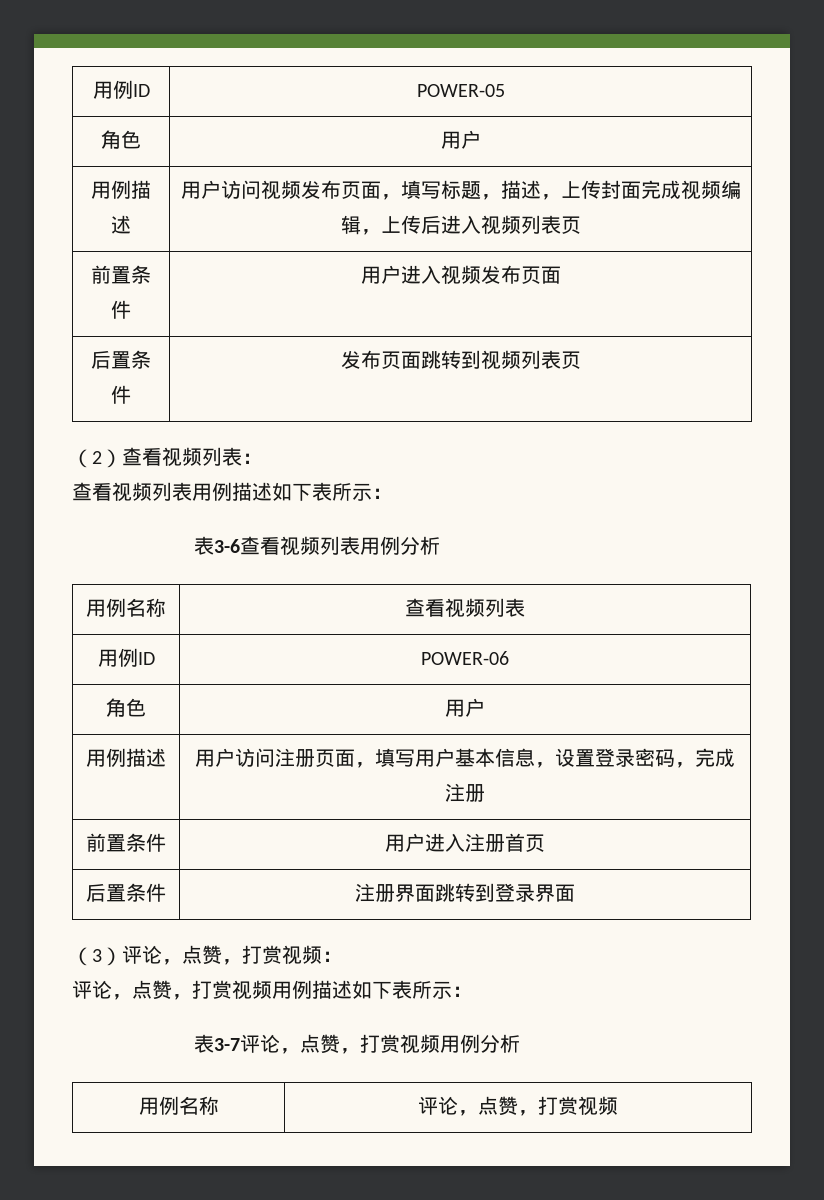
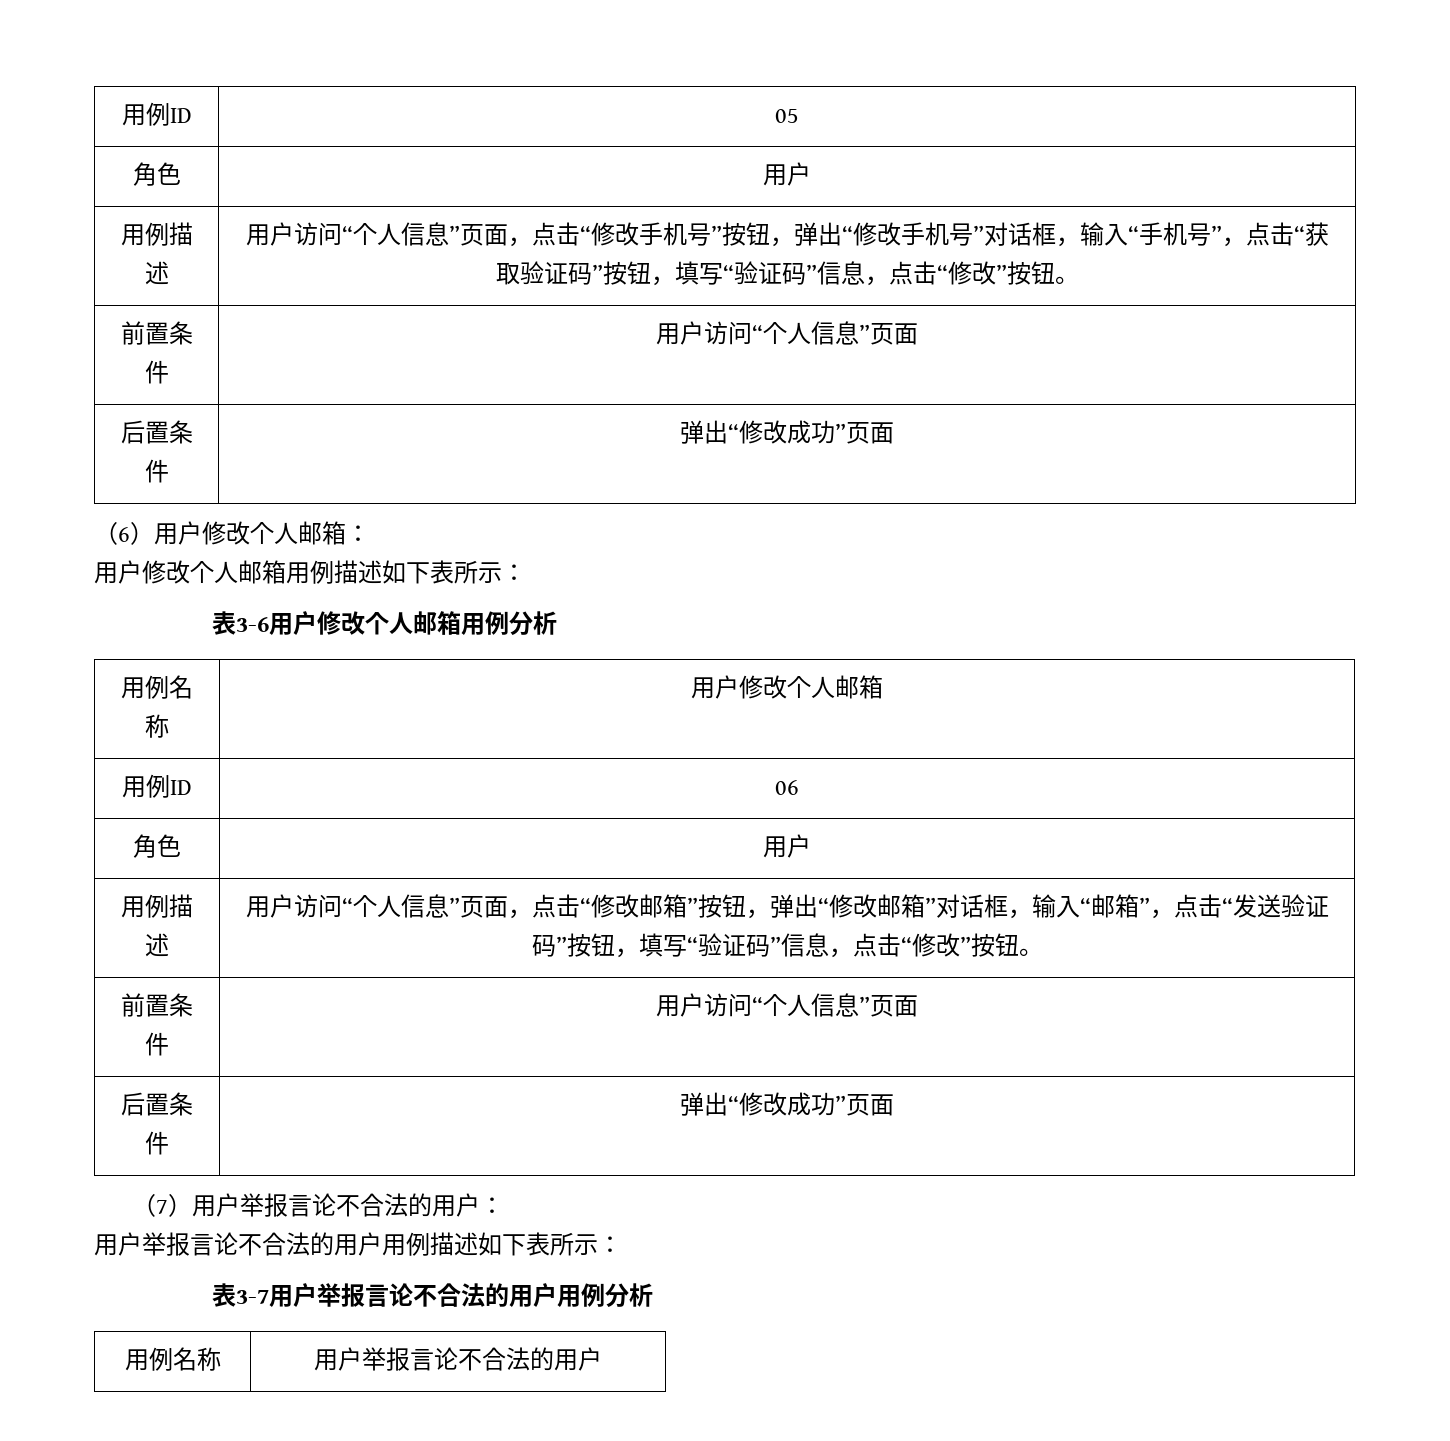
[92,80,150,99] [416,84,505,97] [101,130,141,149] [440,130,481,149] [91,180,151,199] [111,215,131,234] [180,180,741,200] [340,215,581,235] [91,265,151,284] [111,300,131,319] [360,265,561,285] [91,350,151,369] [111,385,131,404] [340,350,581,370] [72,447,262,468] [72,482,192,502] 用例ID | POWER-05 // 角色 | 用户 // 用例描述 | 用户访问视频发布页面，填写标题，描述，上传封面完成视频编辑，上传后进入视频列表页 // 前置条件 | 用户进入视频发布页面 // 后置条件 | 发布页面跳转到视频列表页 // （2）查看视频列表： // 查看视频列表 -> [121,102,192,126] [775,109,799,123] [132,162,181,186] [763,162,811,186] [120,222,193,246] [144,261,169,285] [245,222,1329,247] [495,261,1079,286] [120,321,193,345] [144,360,169,384] [656,321,918,345] [120,420,193,444] [144,459,169,483] [680,420,894,444] [94,521,370,545] [94,560,286,584] 用例ID | 05 // 角色 | 用户 // 用例描述 | 用户访问“个人信息”页面，点击“修改手机号”按钮，弹出“修改手机号”对话框，输入“手机号”，点击“获取验证码”按钮，填写“验证码”信息，点击“修改”按钮。 // 前置条件 | 用户访问“个人信息”页面 // 后置条件 | 弹出“修改成功”页面 // （6）用户修改个人邮箱： // 用户修改个人邮箱
[239,536,440,556] [86,598,166,617] [405,598,525,618] [97,648,155,667] [421,651,509,665] [106,698,146,717] [445,698,485,717] [86,748,166,767] [195,748,735,768] [445,783,485,802] [86,833,166,852] [385,833,545,852] [86,883,166,902] [355,883,575,902] [72,945,342,966] [72,980,272,1000] 查看视频列表用例分析 // 用例名称 | 查看视频列表 // 用例ID | POWER-06 // 角色 | 用户 // 用例描述 | 用户访问注册页面，填写用户基本信息，设置登录密码，完成注册 // 前置条件 | 用户进入注册首页 // 后置条件 | 注册界面跳转到登录界面 // （3）评论，点赞，打赏视频： // 评论，点赞，打赏视频 -> [268,611,557,636] [121,675,193,699] [145,714,169,738] [691,675,883,699] [122,774,192,798] [775,780,799,795] [133,834,181,858] [763,834,811,858] [121,894,193,918] [145,933,169,957] [245,894,1329,919] [531,933,1043,958] [121,993,193,1017] [145,1032,169,1056] [656,993,918,1017] [121,1092,193,1116] [145,1131,169,1155] [680,1092,894,1116] [131,1193,504,1217] [94,1232,382,1256] 用户修改个人邮箱用例分析 // 用例名称 | 用户修改个人邮箱 // 用例ID | 06 // 角色 | 用户 // 用例描述 | 用户访问“个人信息”页面，点击“修改邮箱”按钮，弹出“修改邮箱”对话框，输入“邮箱”，点击“发送验证码”按钮，填写“验证码”信息，点击“修改”按钮。 // 前置条件 | 用户访问“个人信息”页面 // 后置条件 | 弹出“修改成功”页面 // （7）用户举报言论不合法的用户： // 用户举报言论不合法的用户
[239,1034,520,1054] [138,1096,219,1115] [418,1096,618,1116] 评论，点赞，打赏视频用例分析 // 用例名称 | 评论，点赞，打赏视频 -> [268,1283,653,1308] [124,1347,221,1371] [314,1347,602,1371] 用户举报言论不合法的用户用例分析 // 用例名称 | 用户举报言论不合法的用户

